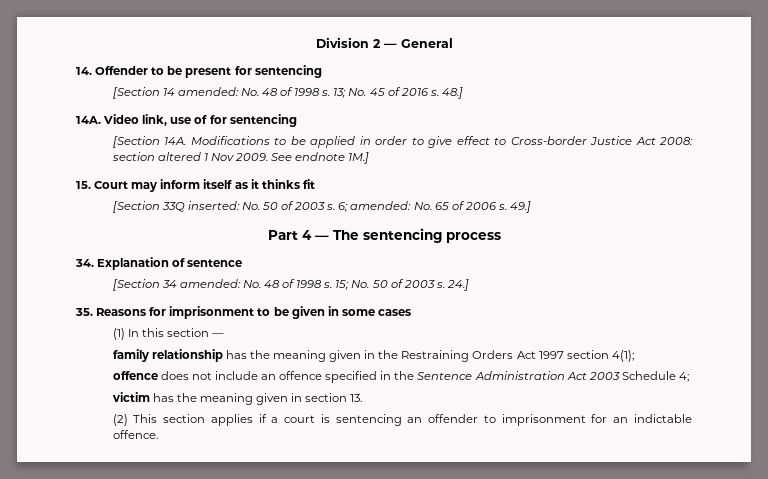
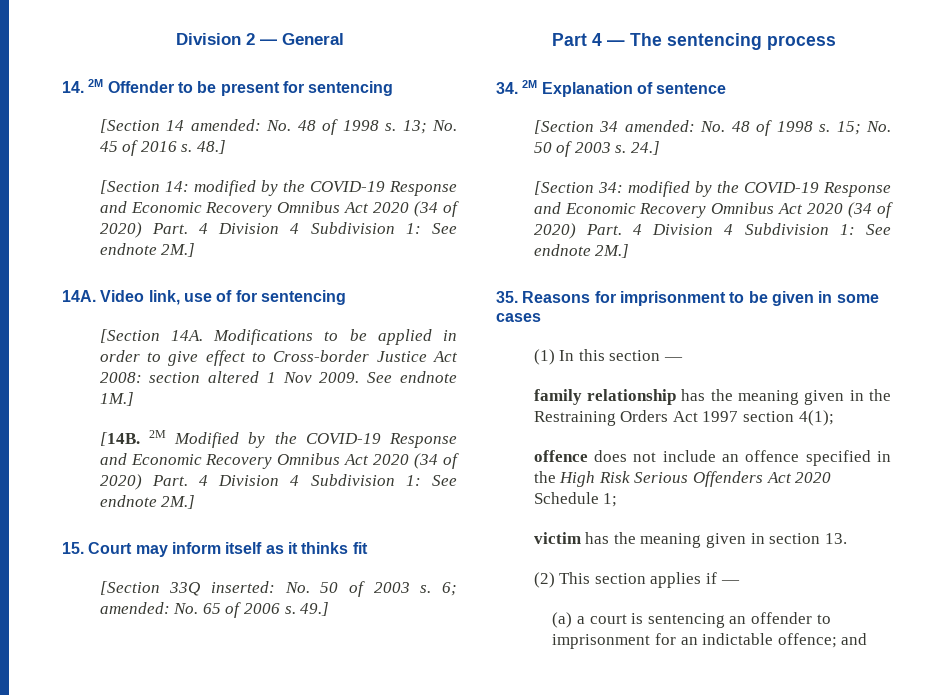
(92, 71) none -> [88,79,104,87] 2M
(463, 93) none -> [99,180,457,196] [99,201,459,217] [99,222,457,238] [99,243,196,257] // [Section 14: modified by the COVID-19 Response and Economic Recovery Omnibus Act 2020 (34 of 2020) Part. 4 Division 4 Subdivision 1: See endnote 2M.]
(370, 158) none -> [99,430,457,448] [99,453,459,469] [99,474,457,490] [99,495,196,509] // [14B. 2M Modified by the COVID-19 Response and Economic Recovery Omnibus Act 2020 (34 of 2020) Part. 4 Division 4 Subdivision 1: See endnote 2M.]
(94, 263) none -> [522,80,538,88] 2M
(469, 285) none -> [533,181,891,197] [533,202,893,218] [533,223,891,239] [533,244,630,258] // [Section 34: modified by the COVID-19 Response and Economic Recovery Omnibus Act 2020 (34 of 2020) Part. 4 Division 4 Subdivision 1: See endnote 2M.]
[417,371,689,382] Sentence Administration Act 2003 Schedule 4; -> [559,471,832,487] [533,492,618,507] High Risk Serious Offenders Act 2020 Schedule 1;
(267, 418) none -> [720,580,740,584] [552,612,573,628] — // (a)
[112,430,158,439] offence. -> [777,633,868,648] offence; and

